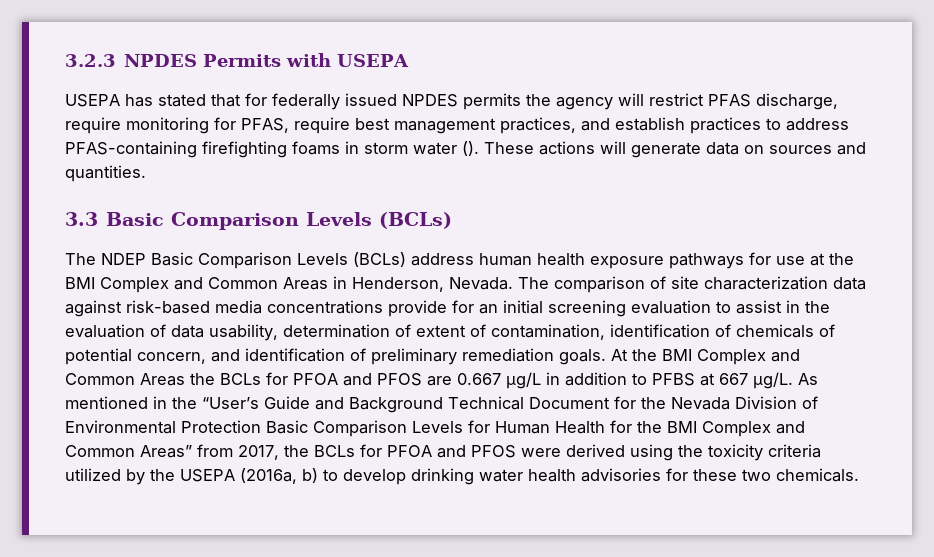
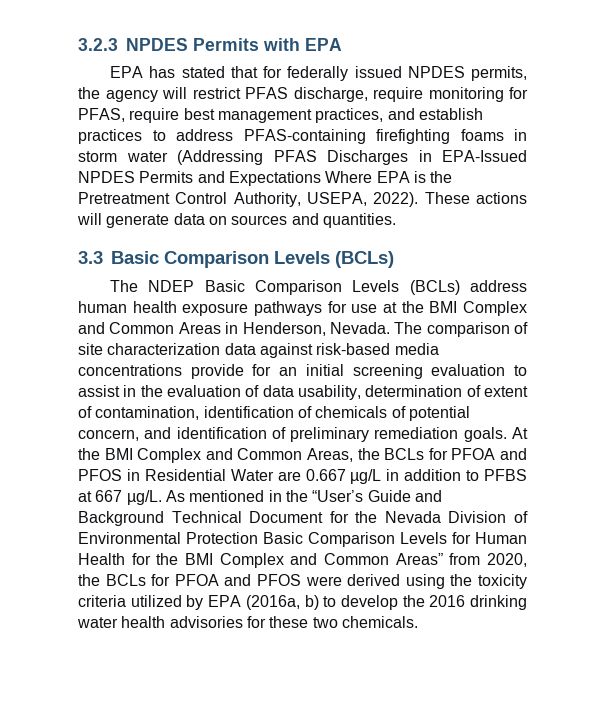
[337,54,410,67] [65,94,120,107] USEPA // USEPA -> [305,38,342,51] [110,66,144,78] EPA // EPA
[463,93,521,110] permits -> [471,66,528,81] permits,
[462,141,479,156] (). -> [177,150,527,165] [78,171,453,186] [78,192,419,207] (Addressing PFAS Discharges in EPA-Issued NPDES Permits and Expectations Where EPA is the Pretreatment Control Authority, USEPA, 2022).
[140,372,422,386] Areas the BCLs for PFOA and PFOS -> [307,448,528,462] [78,469,274,481] Areas, the BCLs for PFOA and PFOS in Residential Water
[238,445,279,460] 2017, -> [487,553,527,567] 2020,
[150,469,235,482] the USEPA -> [208,595,242,607] EPA
(406, 477) none -> [402,595,466,607] the 2016

